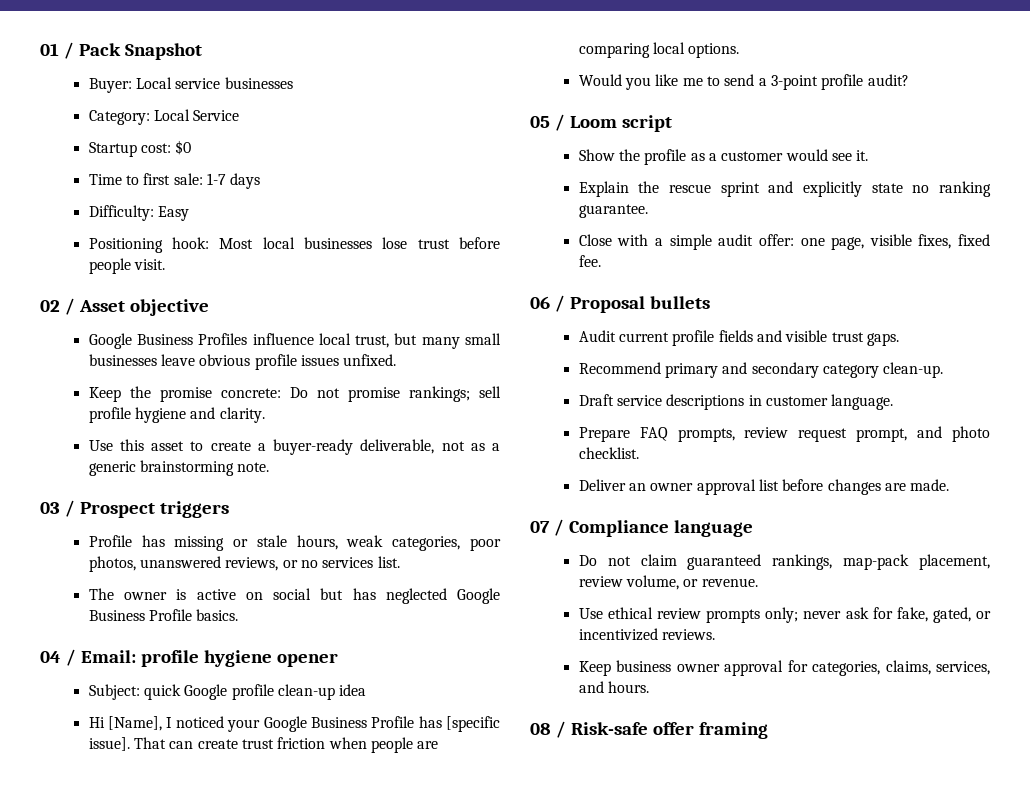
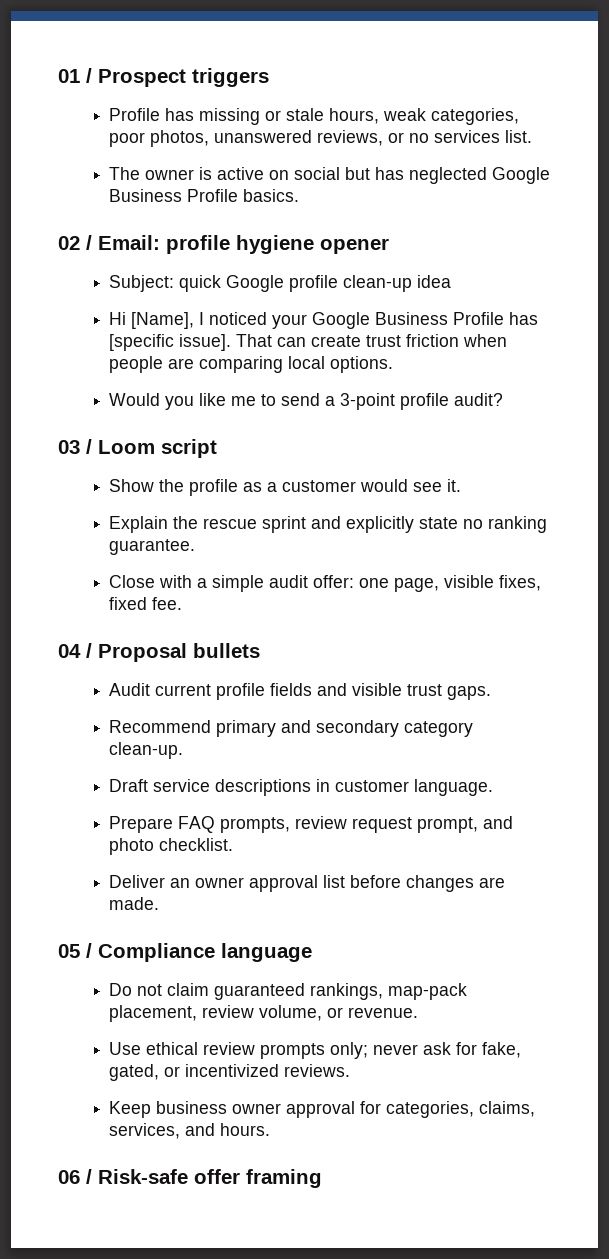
[78,43,202,60] [88,77,293,93] [88,109,240,125] [88,140,192,157] [88,173,261,189] [88,205,190,221] [88,237,501,253] [88,258,166,274] [40,298,209,316] [88,333,501,349] [88,354,397,370] [88,386,501,402] [88,407,265,423] [88,439,500,455] [88,460,270,476] [40,500,75,517] Pack Snapshot // Buyer: Local service businesses // Category: Local Service // Startup cost: $0 // Time to first sale: 1-7 days // Difficulty: Easy // Positioning hook: Most local businesses lose trust before people visit. // 02 / Asset objective // Google Business Profiles influence local trust, but many small businesses leave obvious profile issues unfixed. // Keep the promise concrete: Do not promise rankings; sell profile hygiene and clarity. // Use this asset to create a buyer-ready deliverable, not as a generic brainstorming note. // 03 / -> (92, 75) none
[40,651,61,663] 04 -> [58,236,80,250] 02
[530,116,550,128] 05 -> [58,440,80,454] 03
[530,296,550,309] 06 -> [58,644,81,658] 04
[530,521,550,533] 07 -> [58,944,80,958] 05
[530,723,551,735] 08 -> [58,1170,80,1184] 06

